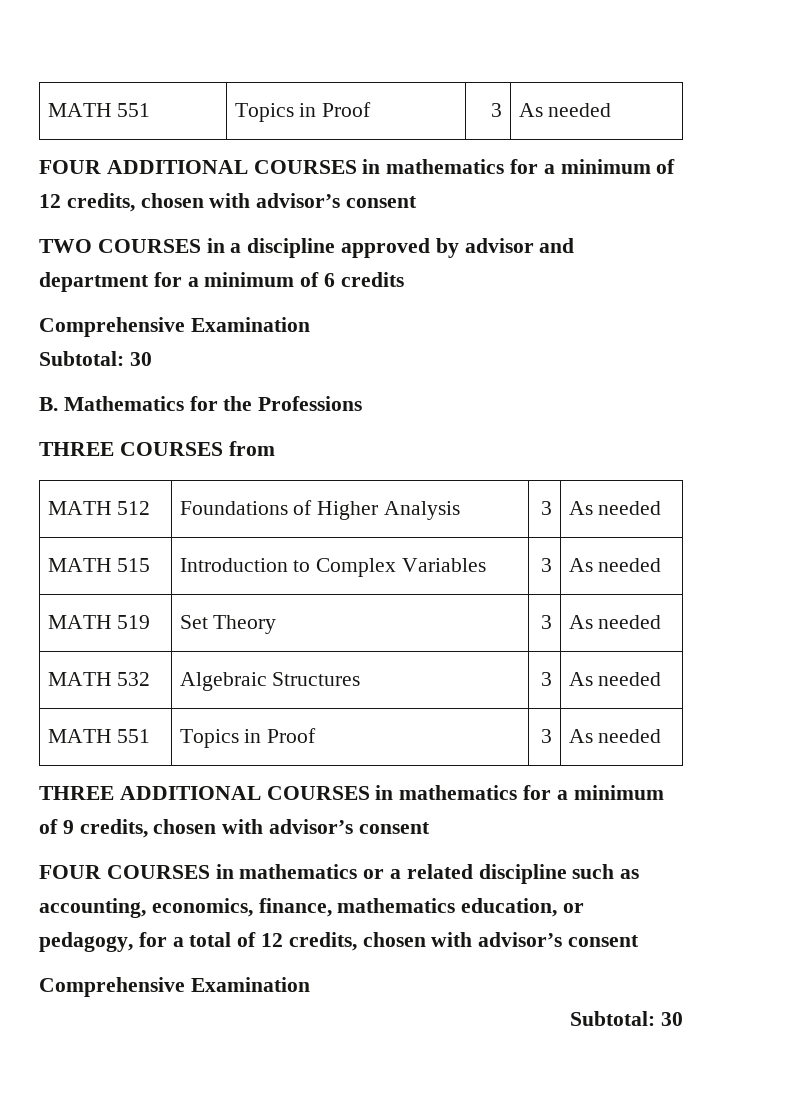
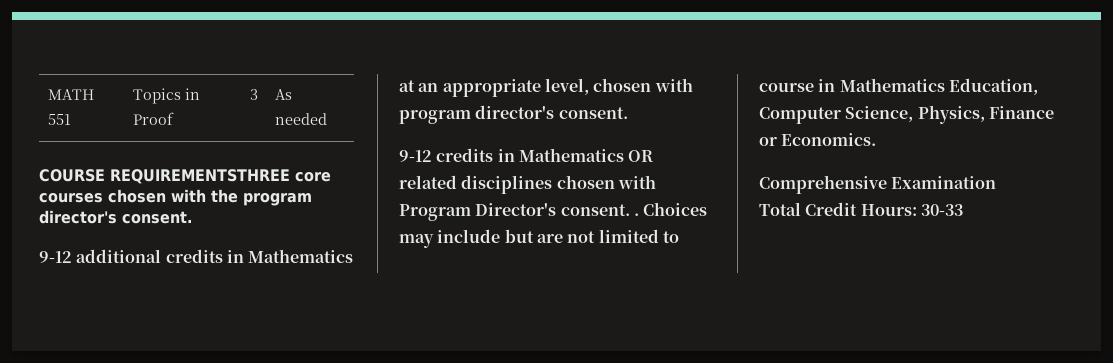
[47,103,151,117] [234,102,372,122] [491,103,503,117] [518,103,612,117] [39,159,676,174] [39,193,418,212] [39,238,575,258] [39,272,404,292] [39,317,310,337] [39,351,152,366] [39,396,363,411] [39,441,275,456] [47,501,151,515] [179,500,461,520] [541,501,553,515] [568,501,662,515] [47,558,151,572] [179,558,487,577] [541,558,553,572] [568,558,662,572] [47,615,151,629] [179,615,277,634] [541,615,553,629] [568,615,662,629] [47,672,151,686] [179,672,361,691] [541,672,553,686] [568,672,662,686] [47,729,151,743] [179,728,317,748] [541,729,553,743] [568,729,662,743] [39,785,664,800] [39,819,430,838] [39,864,640,884] [39,898,585,918] [39,932,640,952] [39,977,310,997] [570,1011,683,1026] MATH 551 | Topics in Proof | 3 | As needed // FOUR ADDITIONAL COURSES in mathematics for a minimum of 12 credits, chosen with advisor’s consent // TWO COURSES in a discipline approved by advisor and department for a minimum of 6 credits // Comprehensive Examination // Subtotal: 30 // B. Mathematics for the Professions // THREE COURSES from // MATH 512 | Foundations of Higher Analysis | 3 | As needed // MATH 515 | Introduction to Complex Variables | 3 | As needed // MATH 519 | Set Theory | 3 | As needed // MATH 532 | Algebraic Structures | 3 | As needed // MATH 551 | Topics in Proof | 3 | As needed // THREE ADDITIONAL COURSES in mathematics for a minimum of 9 credits, chosen with advisor’s consent // FOUR COURSES in mathematics or a related discipline such as accounting, economics, finance, mathematics education, or pedagogy, for a total of 12 credits, chosen with advisor’s consent // Comprehensive Examination // Subtotal: 30 -> [47,89,94,100] [47,114,71,125] [132,88,200,104] [132,112,174,125] [250,89,259,100] [274,89,292,100] [274,113,327,125] [39,169,331,184] [39,189,312,206] [39,210,192,224] [39,249,354,263] [399,78,693,97] [399,105,628,124] [399,148,654,162] [399,175,656,194] [399,202,708,221] [399,229,679,248] [759,78,1038,95] [759,105,1054,124] [759,133,877,146] [759,175,997,194] [759,202,963,216] MATH 551 | Topics in Proof | 3 | As needed // COURSE REQUIREMENTSTHREE core courses chosen with the program director's consent. // 9-12 additional credits in Mathematics at an appropriate level, chosen with program director's consent. // 9-12 credits in Mathematics OR related disciplines chosen with Program Director's consent. . Choices may include but are not limited to course in Mathematics Education, Computer Science, Physics, Finance or Economics. // Comprehensive Examination // Total Credit Hours: 30-33

